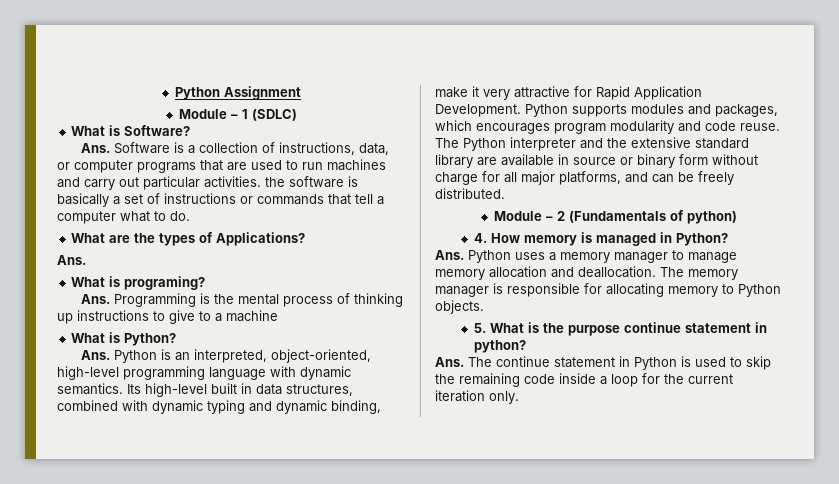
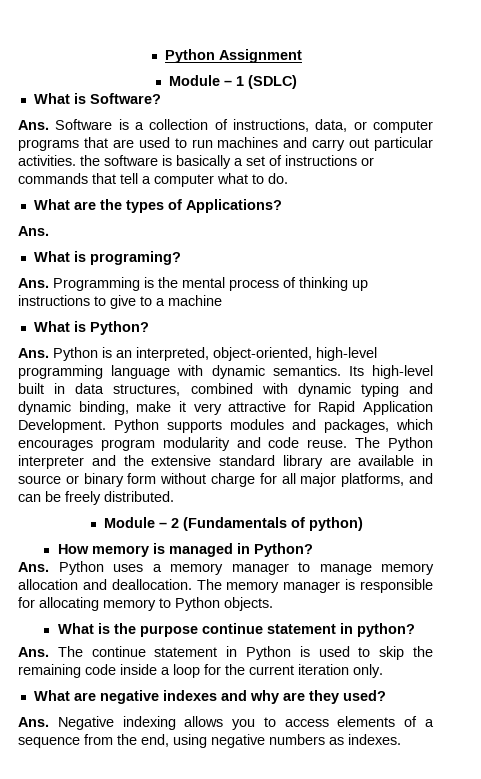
[474,233,488,243] 4. -> (363, 524) none
[474,323,487,333] 5. -> (273, 604) none
(519, 397) none -> [33,690,386,704] [18,716,434,730] [18,734,401,748] // What are negative indexes and why are they used? // Ans. Negative indexing allows you to access elements of a sequence from the end, using negative numbers as indexes.

